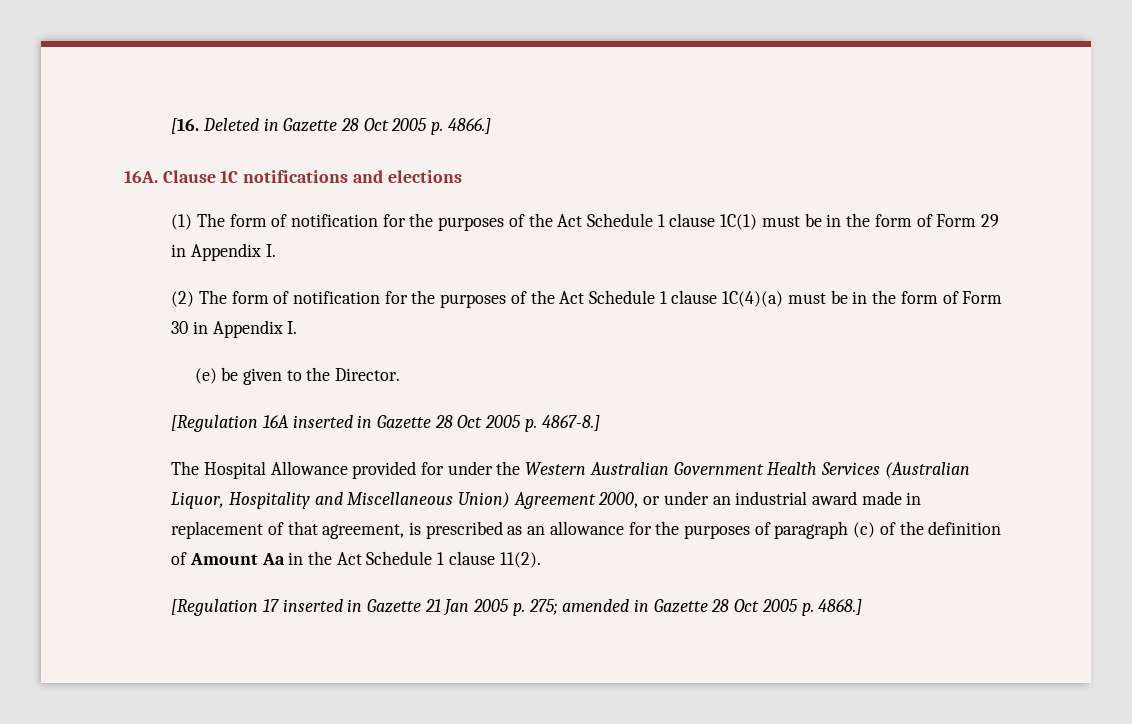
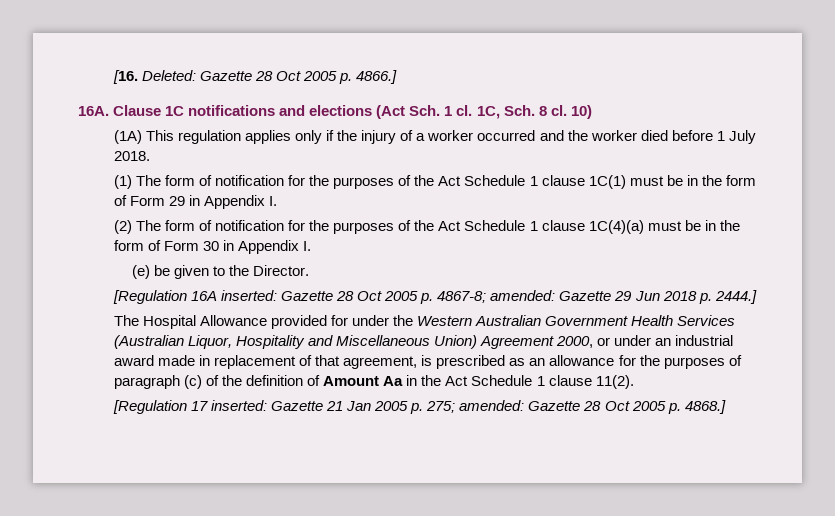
[202,118,279,131] Deleted in -> [141,70,196,81] Deleted:
(462, 176) none -> [376,105,592,119] [113,130,756,144] [113,151,150,161] (Act Sch. 1 cl. 1C, Sch. 8 cl. 10) // (1A) This regulation applies only if the injury of a worker occurred and the worker died before 1 July 2018.
[292,415,600,432] inserted in Gazette 28 Oct 2005 p. 4867-8.] -> [220,290,757,304] inserted: Gazette 28 Oct 2005 p. 4867-8; amended: Gazette 29 Jun 2018 p. 2444.]
[282,599,363,612] inserted in -> [210,400,267,411] inserted:
[562,599,650,612] amended in -> [459,400,525,411] amended:

